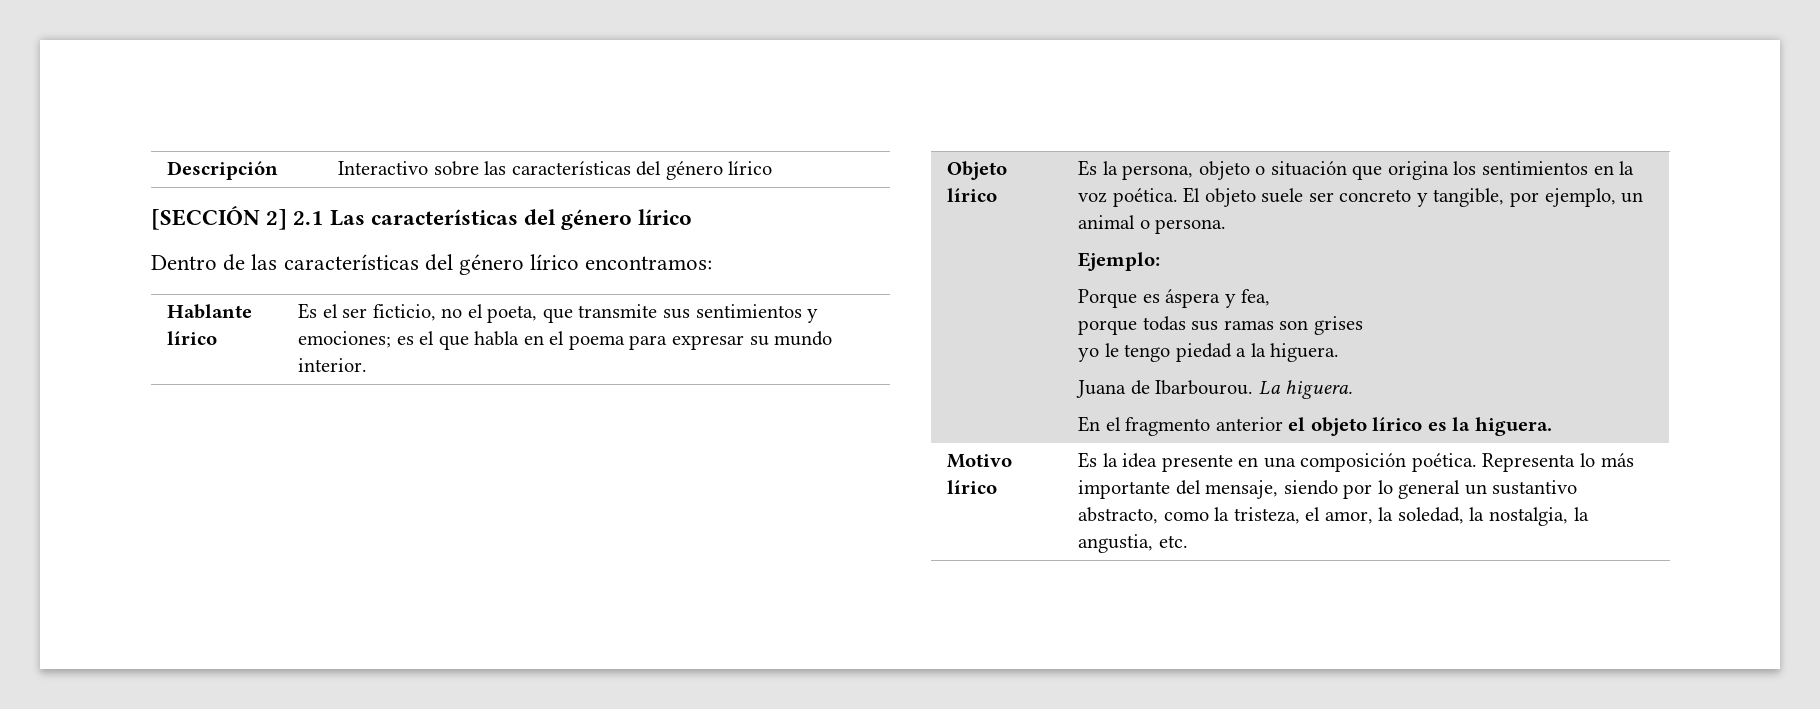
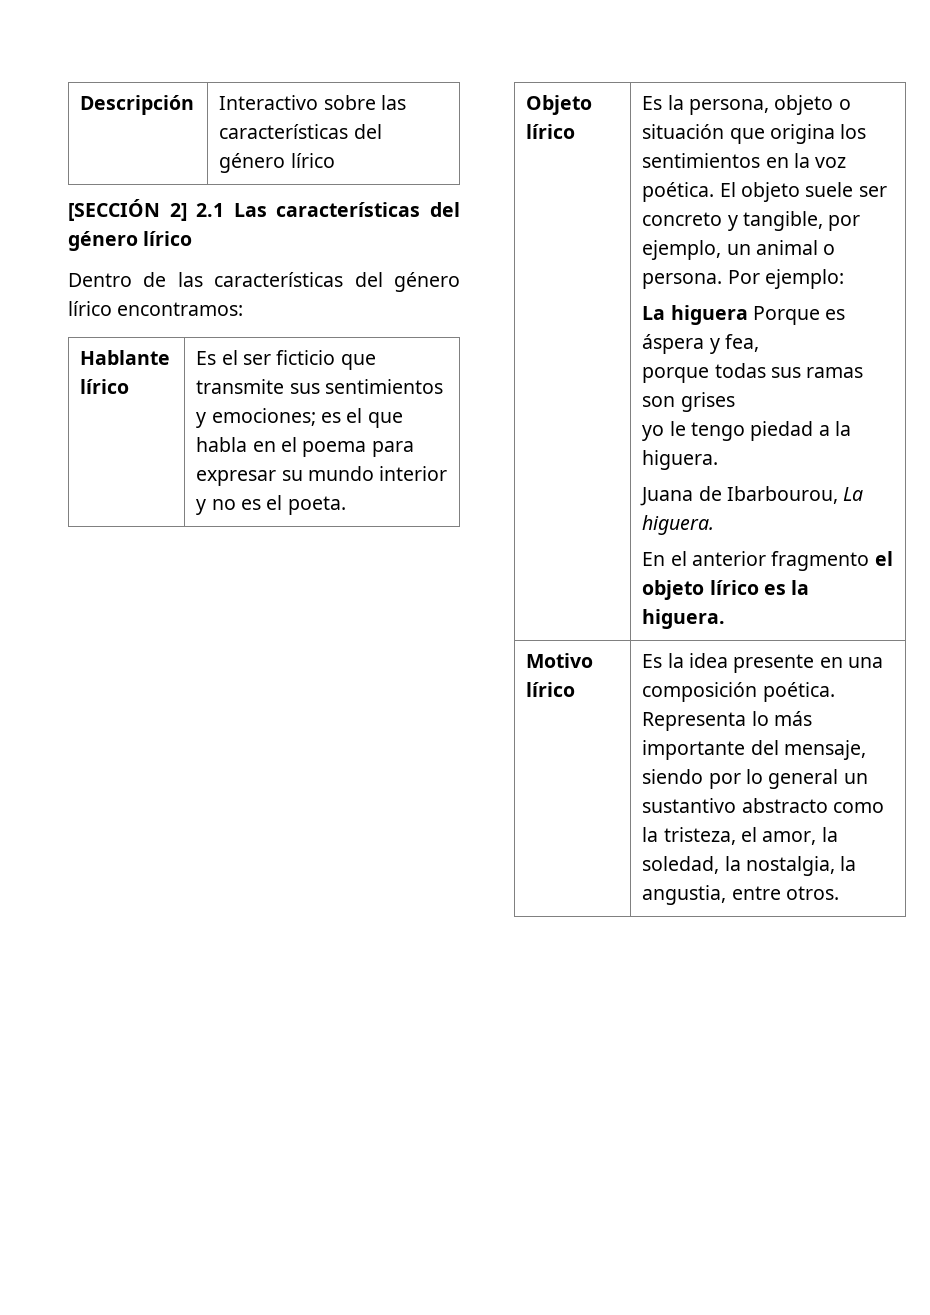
[372,304,538,323] ficticio, no el poeta, -> [276,350,336,365] ficticio
[298,358,368,372] interior. -> [379,466,448,481] [196,495,346,515] interior y no es el poeta.
[1078,252,1161,271] // Ejemplo: // -> [727,269,845,289] [642,305,748,325] Por ejemplo: // La higuera
[1155,380,1254,395] Ibarbourou. -> [727,486,839,504] Ibarbourou,
[1125,417,1283,436] fragmento anterior -> [692,551,870,571] anterior fragmento
[1078,507,1159,524] abstracto, -> [741,798,828,813] abstracto
[1158,535,1188,548] etc. -> [731,886,840,900] entre otros.

